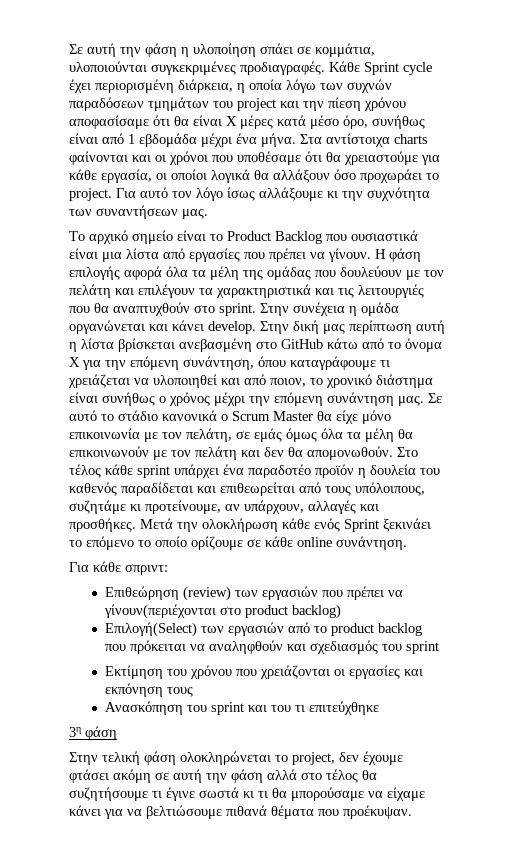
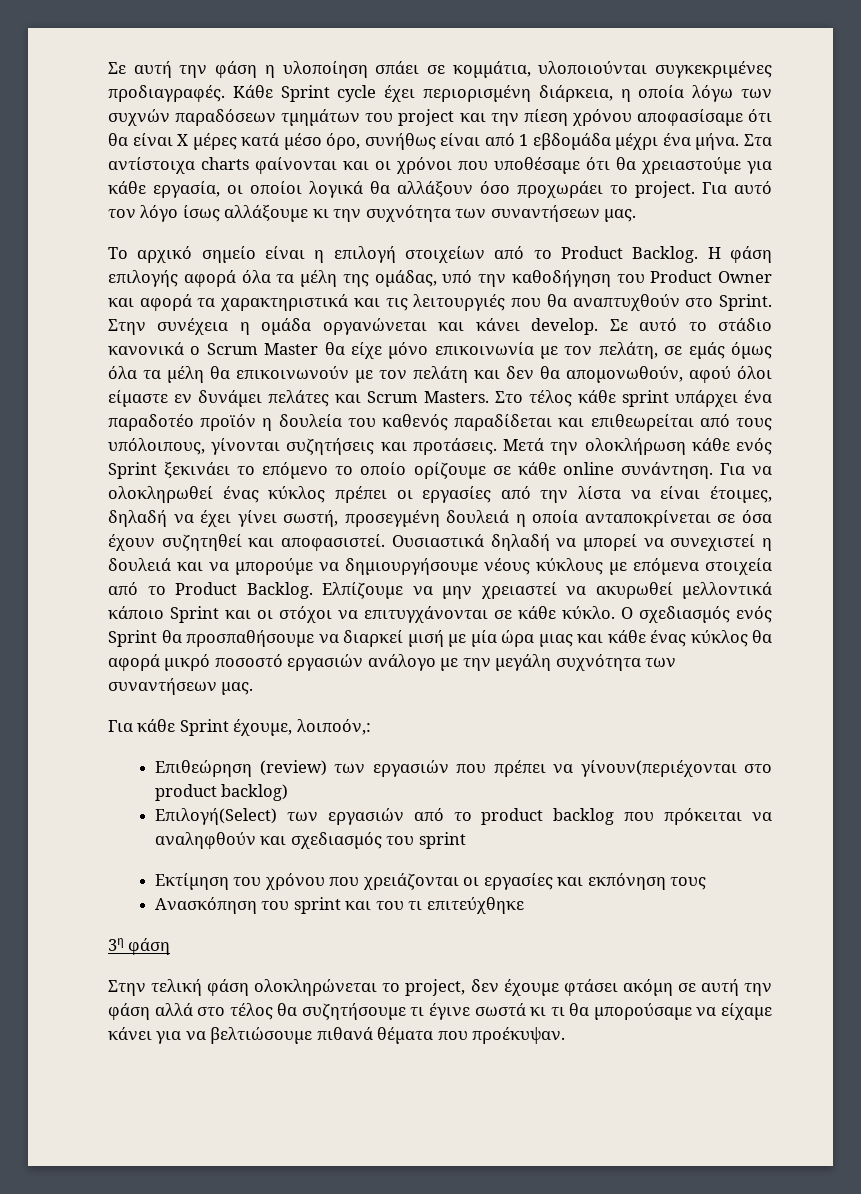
[210,230,418,244] [69,248,371,262] το Product Backlog που ουσιαστικά είναι μια λίστα από εργασίες που πρέπει να γίνουν. -> [314,246,699,263] η επιλογή στοιχείων από το Product Backlog.
[267,266,444,280] [69,284,195,298] ομάδας που δουλεύουν με τον πελάτη και επιλέγουν -> [374,270,772,287] [108,294,192,311] ομάδας, υπό την καθοδήγηση του Product Owner και αφορά
[219,303,256,316] sprint. -> [719,294,773,311] Sprint.
[260,320,445,334] [69,338,442,352] [69,356,390,370] [68,374,433,388] [69,392,424,406] Στην δική μας περίπτωση αυτή η λίστα βρίσκεται ανεβασμένη στο GitHub κάτω από το όνομα Χ για την επόμενη συνάντηση, όπου καταγράφουμε τι χρειάζεται να υλοποιηθεί και από ποιον, το χρονικό διάστημα είναι συνήθως ο χρόνος μέχρι την επόμενη συνάντηση μας. -> (599, 326) none
[307,446,393,460] απομονωθούν. -> [566,366,772,383] [108,390,489,407] απομονωθούν, αφού όλοι είμαστε εν δυνάμει πελάτες και Scrum Masters.
[69,500,379,514] [69,518,136,532] συζητάμε κι προτείνουμε, αν υπάρχουν, αλλαγές και προσθήκες. -> [211,438,497,455] γίνονται συζητήσεις και προτάσεις.
(407, 543) none -> [719,463,772,475] [108,486,772,503] [108,510,772,527] [108,534,773,551] [108,558,772,575] [108,582,772,599] [108,606,772,623] [108,630,772,647] [108,654,677,671] [108,678,254,695] Για να ολοκληρωθεί ένας κύκλος πρέπει οι εργασίες από την λίστα να είναι έτοιμες, δηλαδή να έχει γίνει σωστή, προσεγμένη δουλειά η οποία ανταποκρίνεται σε όσα έχουν συζητηθεί και αποφασιστεί. Ουσιαστικά δηλαδή να μπορεί να συνεχιστεί η δουλειά και να μπορούμε να δημιουργήσουμε νέους κύκλους με επόμενα στοιχεία από το Product Backlog. Ελπίζουμε να μην χρειαστεί να ακυρωθεί μελλοντικά κάποιο Sprint και οι στόχοι να επιτυγχάνονται σε κάθε κύκλο. Ο σχεδιασμός ενός Sprint θα προσπαθήσουμε να διαρκεί μισή με μία ώρα μιας και κάθε ένας κύκλος θα αφορά μικρό ποσοστό εργασιών ανάλογο με την μεγάλη συχνότητα των συναντήσεων μας.
[125,564,168,575] σπριντ: -> [179,719,371,736] Sprint έχουμε, λοιποόν,:

